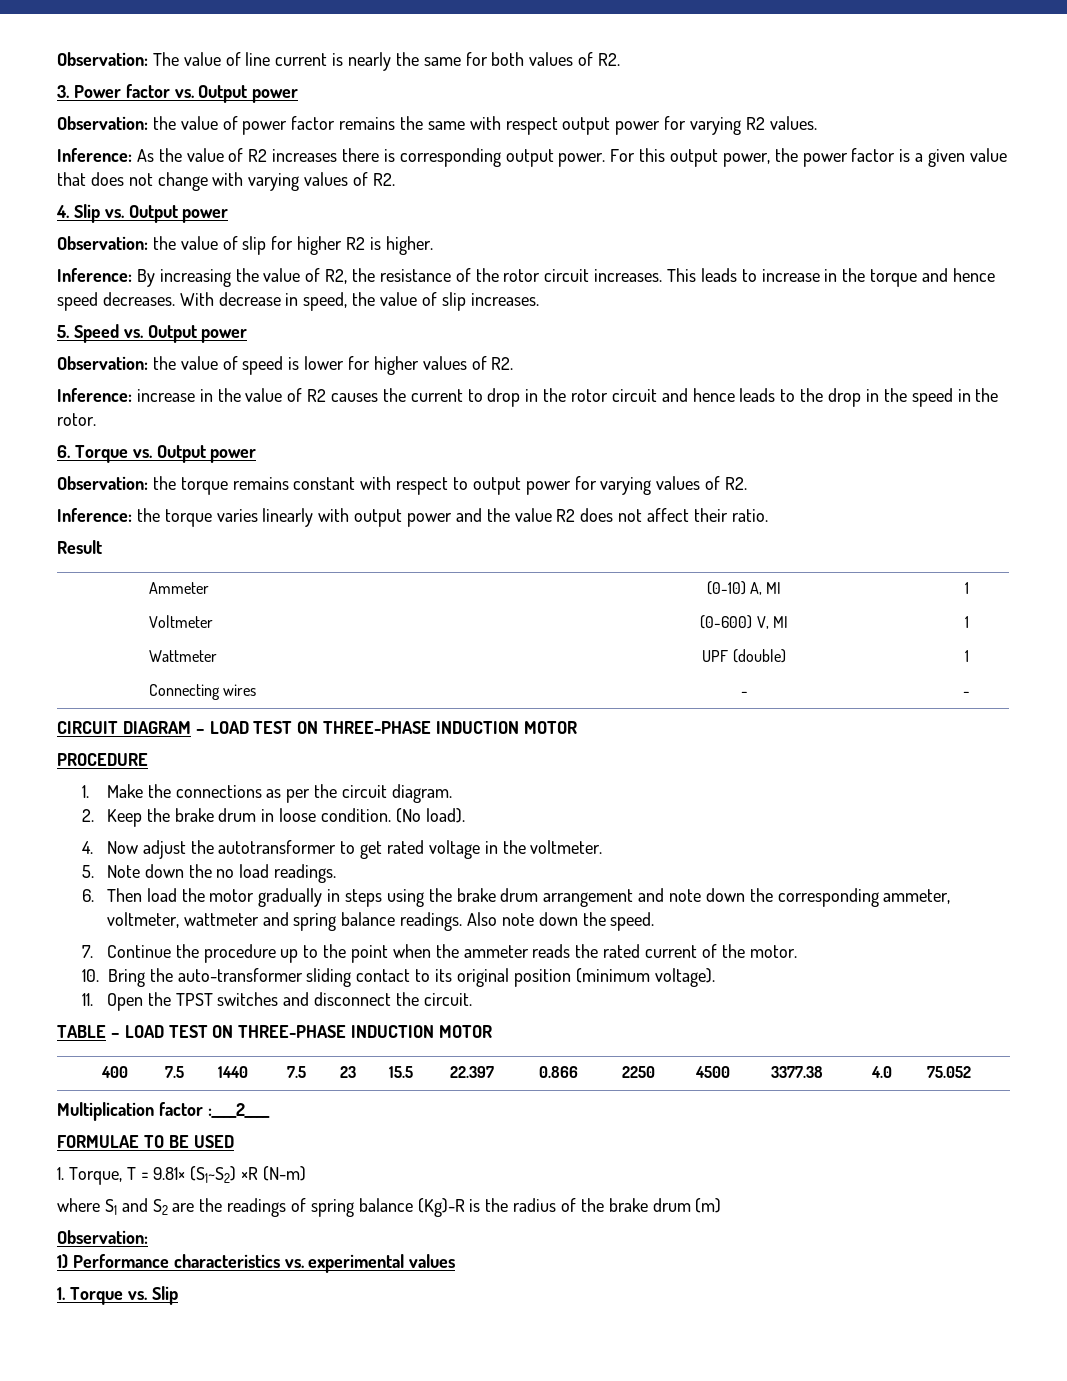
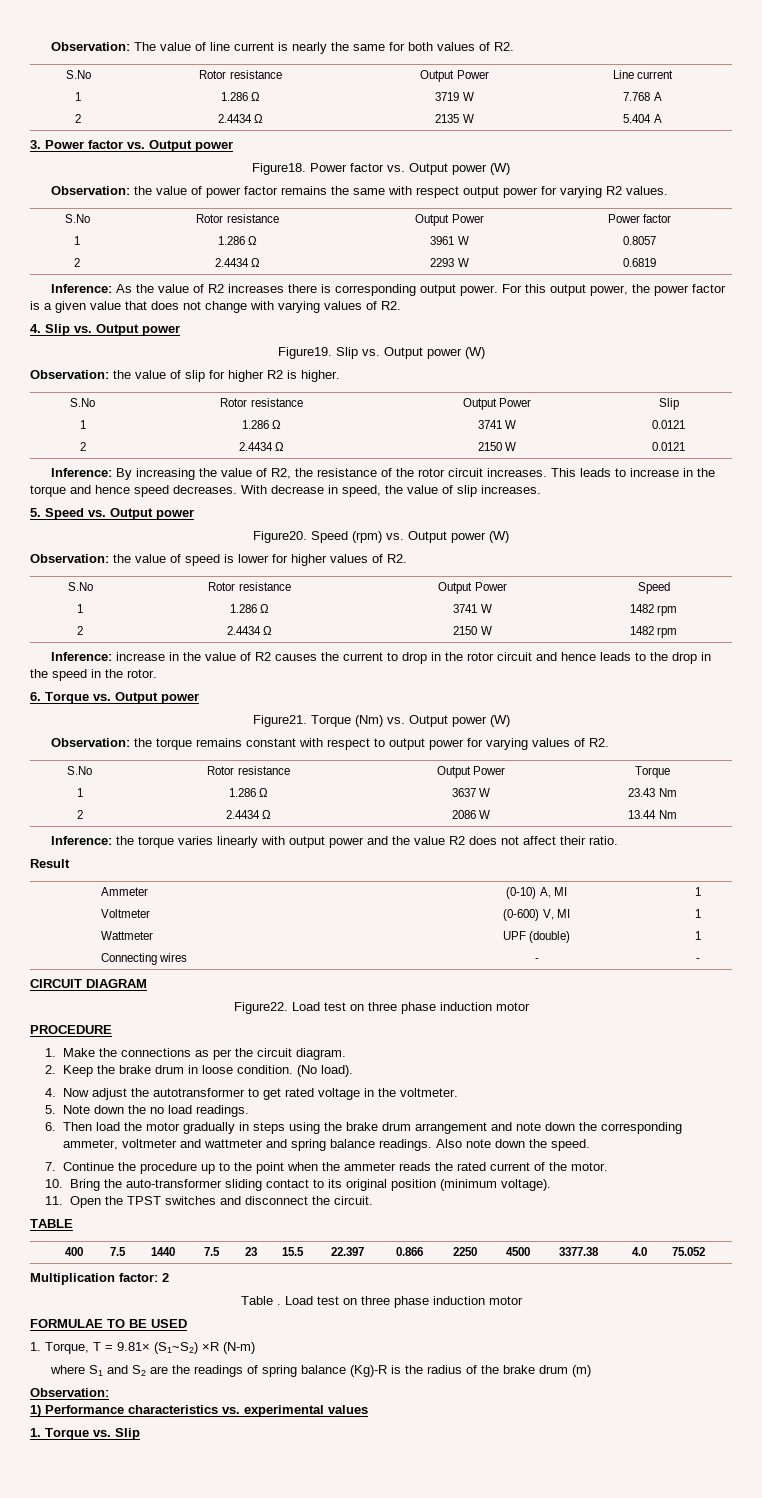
(621, 59) none -> [65,70,91,79] [199,70,282,79] [420,70,489,82] [612,70,674,79] [75,92,81,101] [220,92,261,101] [435,92,474,101] [623,92,662,101] [75,114,81,123] [217,114,264,123] [435,114,474,123] [623,114,662,123] // S.No | Rotor resistance | Output Power | Line current // 1 | 1.286 Ω | 3719 W | 7.768 A // 2 | 2.4434 Ω | 2135 W | 5.404 A
(299, 96) none -> [252,163,510,175] // Figure18. Power factor vs. Output power (W)
(817, 123) none -> [64,214,90,223] [196,214,279,223] [415,214,484,226] [607,214,672,223] [74,236,80,245] [217,236,258,245] [430,236,469,245] [623,236,656,245] [74,258,80,267] [214,258,261,267] [430,258,469,267] [623,258,656,267] // S.No | Rotor resistance | Output Power | Power factor // 1 | 1.286 Ω | 3961 W | 0.8057 // 2 | 2.4434 Ω | 2293 W | 0.6819
(229, 216) none -> [277,347,485,359] // Figure19. Slip vs. Output power (W)
(433, 245) none -> [70,398,95,407] [220,398,303,407] [462,398,532,410] [658,398,679,410] [79,420,86,429] [241,420,282,429] [477,420,517,429] [652,420,685,429] [79,442,86,451] [238,442,285,451] [477,442,517,451] [652,442,685,451] // S.No | Rotor resistance | Output Power | Slip // 1 | 1.286 Ω | 3741 W | 0.0121 // 2 | 2.4434 Ω | 2150 W | 0.0121
(248, 336) none -> [253,531,509,543] // Figure20. Speed (rpm) vs. Output power (W)
(514, 363) none -> [67,582,93,591] [208,582,291,591] [438,582,507,594] [637,582,670,594] [77,604,83,613] [229,604,270,613] [453,604,492,613] [629,604,678,616] [77,626,83,635] [226,626,273,635] [453,626,492,635] [629,626,678,638] // S.No | Rotor resistance | Output Power | Speed // 1 | 1.286 Ω | 3741 W | 1482 rpm // 2 | 2.4434 Ω | 2150 W | 1482 rpm
(257, 456) none -> [252,715,510,727] // Figure21. Torque (Nm) vs. Output power (W)
(748, 483) none -> [67,766,92,775] [207,766,290,775] [436,766,506,778] [635,766,670,778] [76,788,83,797] [228,788,269,797] [451,788,491,797] [628,788,677,797] [76,810,83,819] [225,810,272,819] [451,810,491,819] [628,810,677,819] // S.No | Rotor resistance | Output Power | Torque // 1 | 1.286 Ω | 3637 W | 23.43 Nm // 2 | 2.4434 Ω | 2086 W | 13.44 Nm
[195,721,577,734] – LOAD TEST ON THREE-PHASE INDUCTION MOTOR -> [233,1002,530,1014] // Figure22. Load test on three phase induction motor
[106,912,179,928] voltmeter, -> [121,1139,201,1148] voltmeter and
[110,1025,493,1038] – LOAD TEST ON THREE-PHASE INDUCTION MOTOR -> (73, 1223) none
[158,1102,270,1118] factor :____2____ -> [119,1273,169,1282] [240,1296,523,1308] factor: 2 // Table . Load test on three phase induction motor

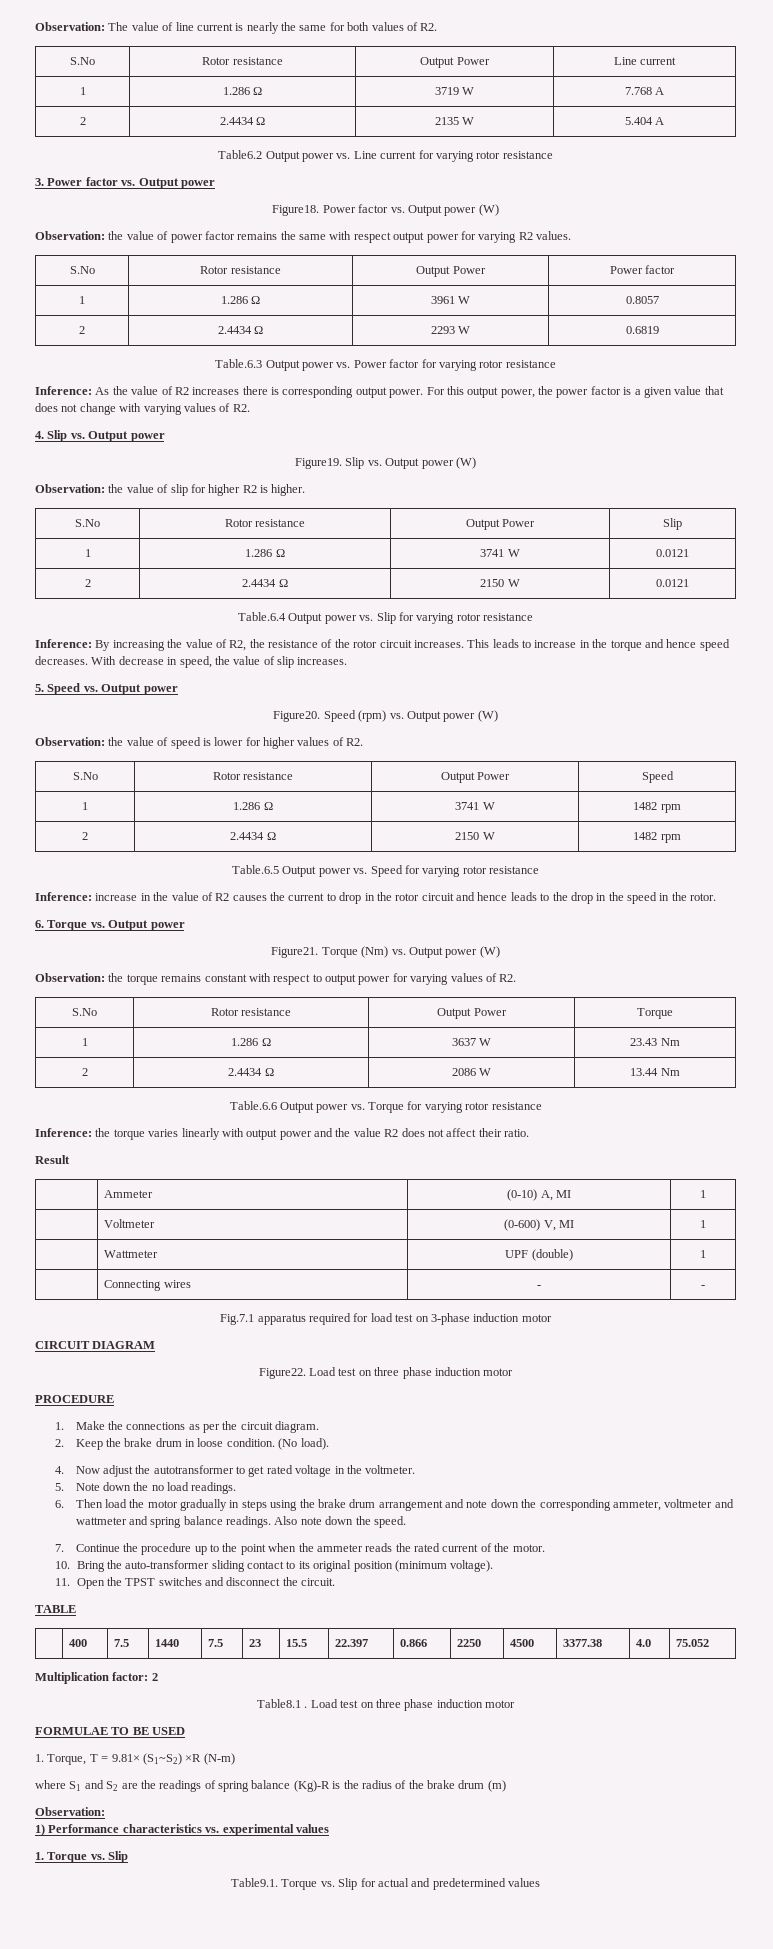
(662, 118) none -> [218,150,553,162] // Table6.2 Output power vs. Line current for varying rotor resistance
(656, 262) none -> [215,359,556,371] // Table.6.3 Output power vs. Power factor for varying rotor resistance
(685, 446) none -> [238,612,533,624] // Table.6.4 Output power vs. Slip for varying rotor resistance
(678, 632) none -> [232,865,539,877] // Table.6.5 Output power vs. Speed for varying rotor resistance
(677, 814) none -> [229,1101,542,1113] // Table.6.6 Output power vs. Torque for varying rotor resistance
(700, 960) none -> [220,1313,552,1325] // Fig.7.1 apparatus required for load test on 3-phase induction motor
[240,1296,273,1305] Table -> [257,1699,301,1708] Table8.1
(140, 1434) none -> [231,1878,540,1890] // Table9.1. Torque vs. Slip for actual and predetermined values

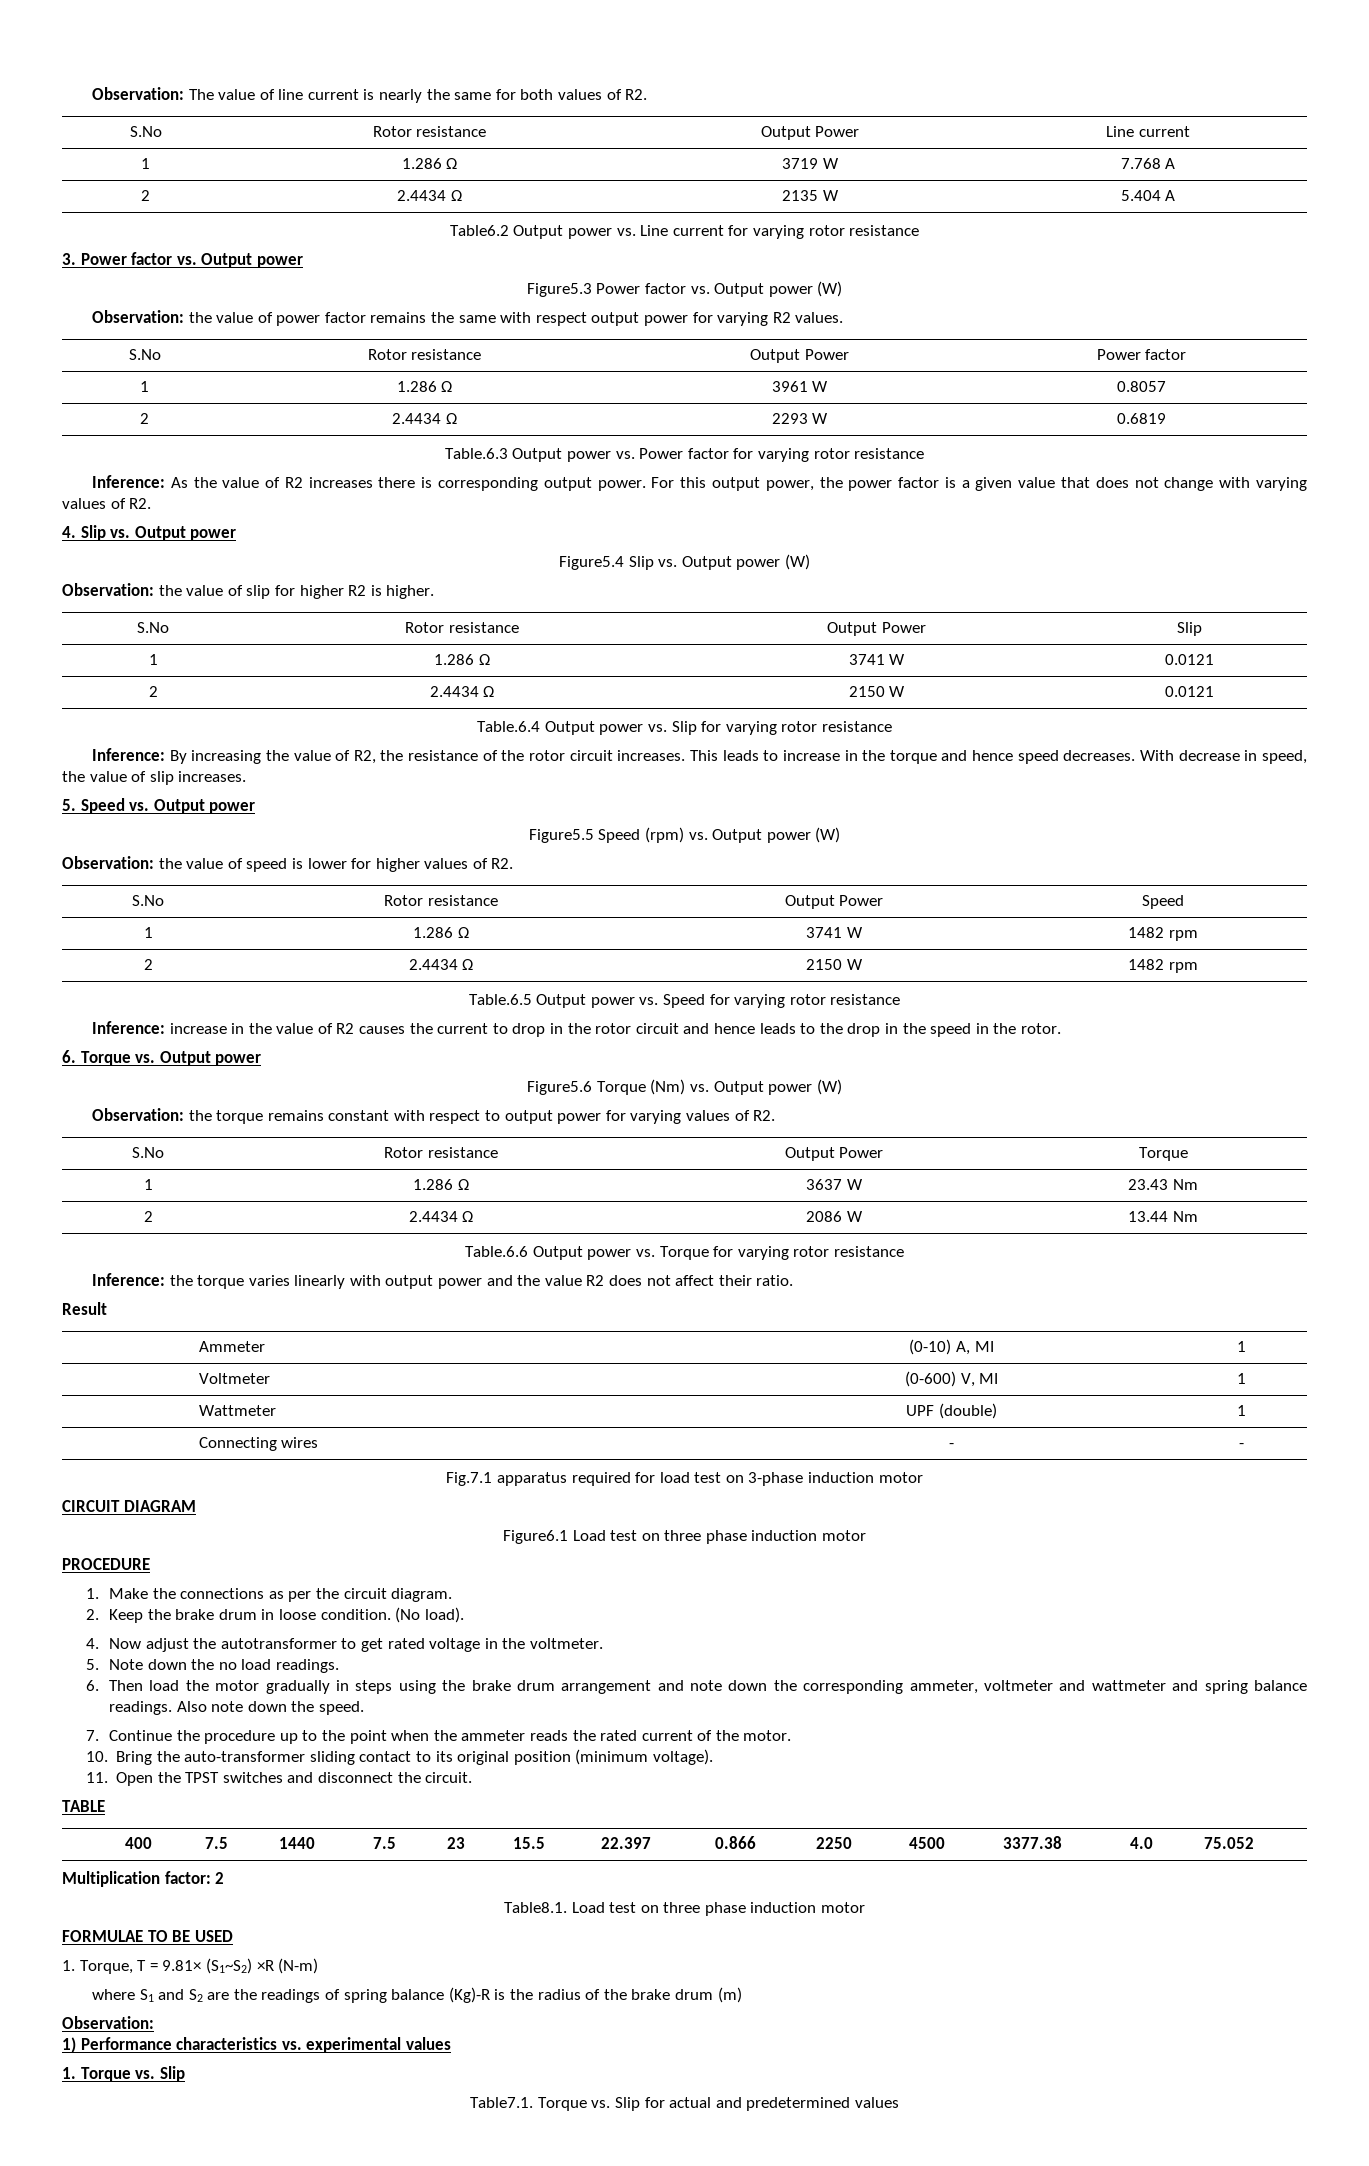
[272,205,320,216] Figure18. -> [526,283,592,297] Figure5.3
[295,458,343,469] Figure19. -> [559,556,625,570] Figure5.4
[273,711,321,722] Figure20. -> [528,829,594,843] Figure5.5
[271,947,319,958] Figure21. -> [527,1081,593,1095] Figure5.6
[258,1368,306,1379] Figure22. -> [502,1530,568,1544] Figure6.1
[257,1699,308,1708] Table8.1 . -> [503,1902,567,1913] Table8.1.
[231,1878,278,1887] Table9.1. -> [470,2097,534,2108] Table7.1.

